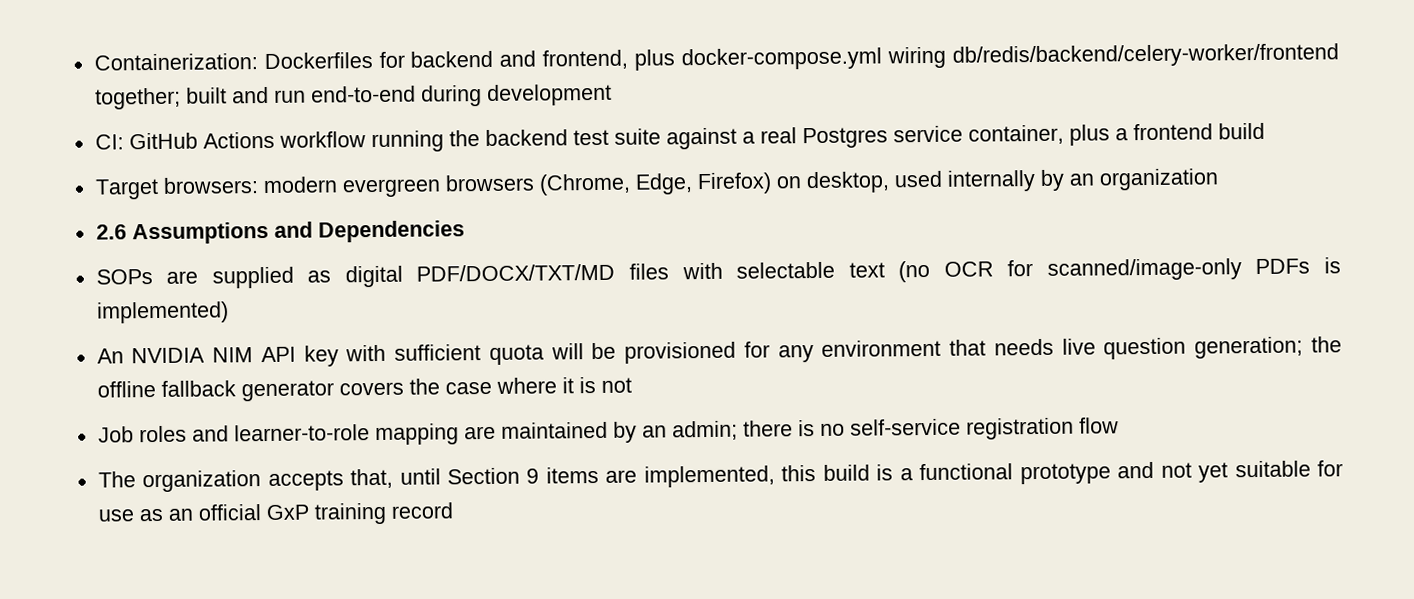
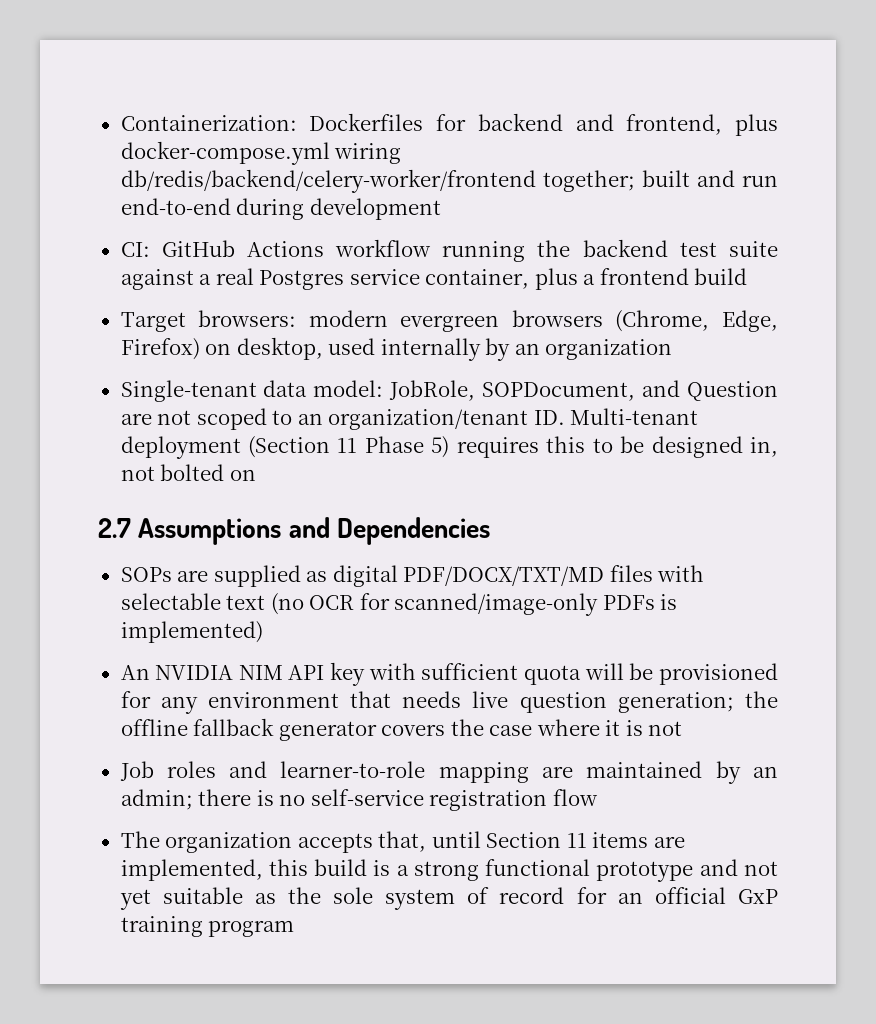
[95,224,127,240] 2.6 -> [120,380,778,402] [120,408,699,430] [120,436,779,459] [120,464,256,481] [98,518,131,538] Single-tenant data model: JobRole, SOPDocument, and Question are not scoped to an organization/tenant ID. Multi-tenant deployment (Section 11 Phase 5) requires this to be designed in, not bolted on // 2.7
[526,468,540,484] 9 -> [566,833,587,848] 11
(913, 474) none -> [413,861,479,881] strong
[1316,460,1343,477] [97,508,163,522] for use as -> [254,887,607,910] as the sole system of record for
[390,502,453,519] record -> [208,920,295,937] program

